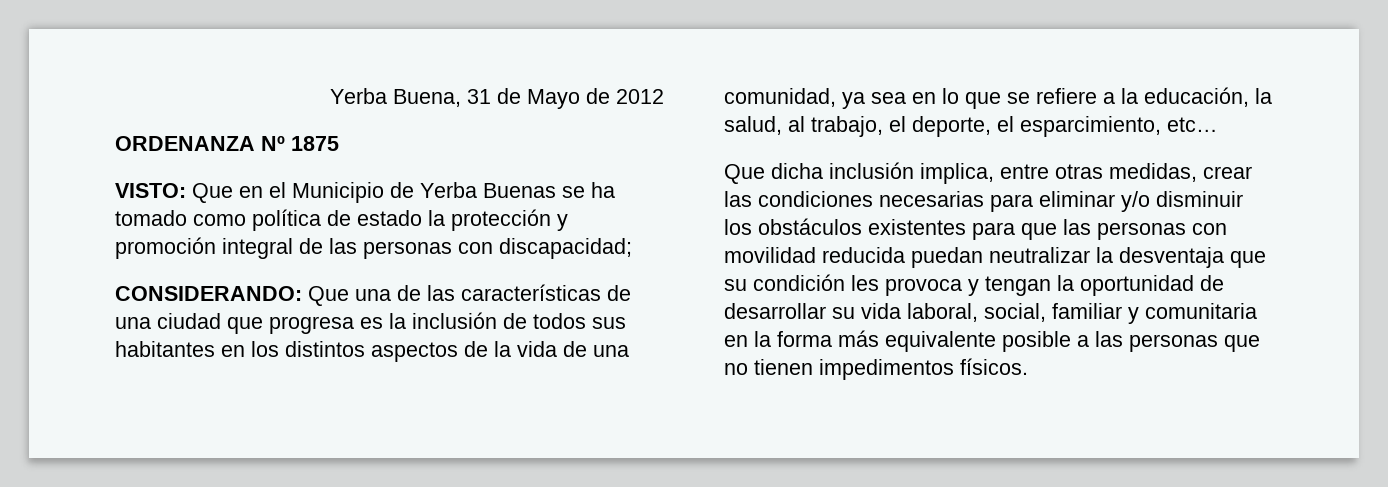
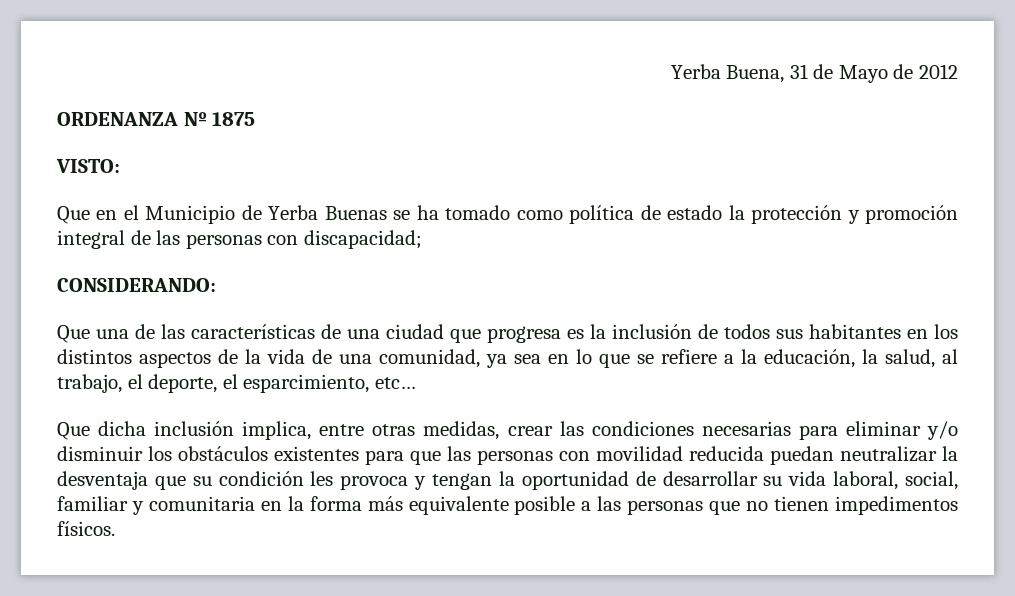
(186, 190) none -> (120, 166) //
(302, 293) none -> (216, 285) //

